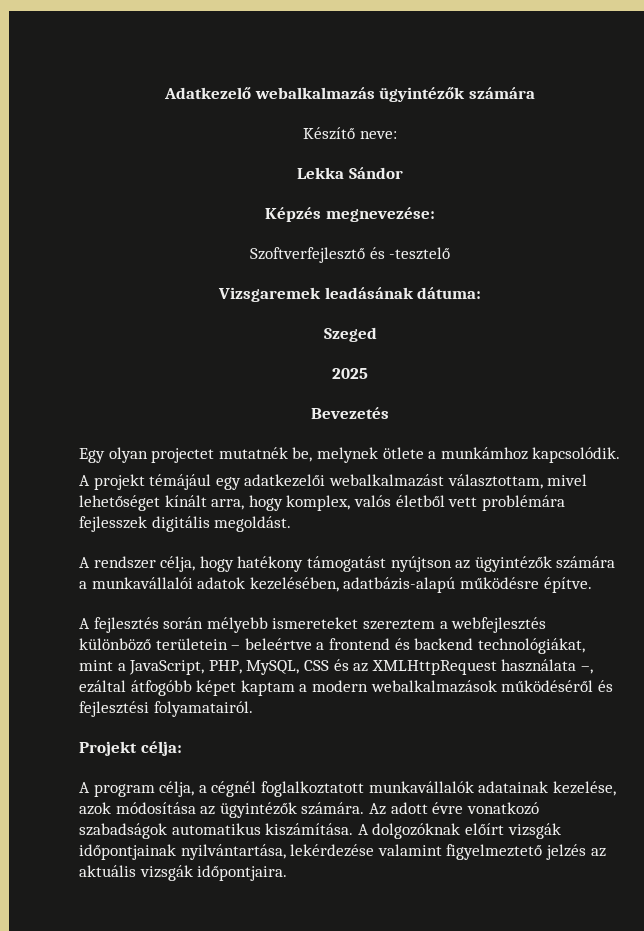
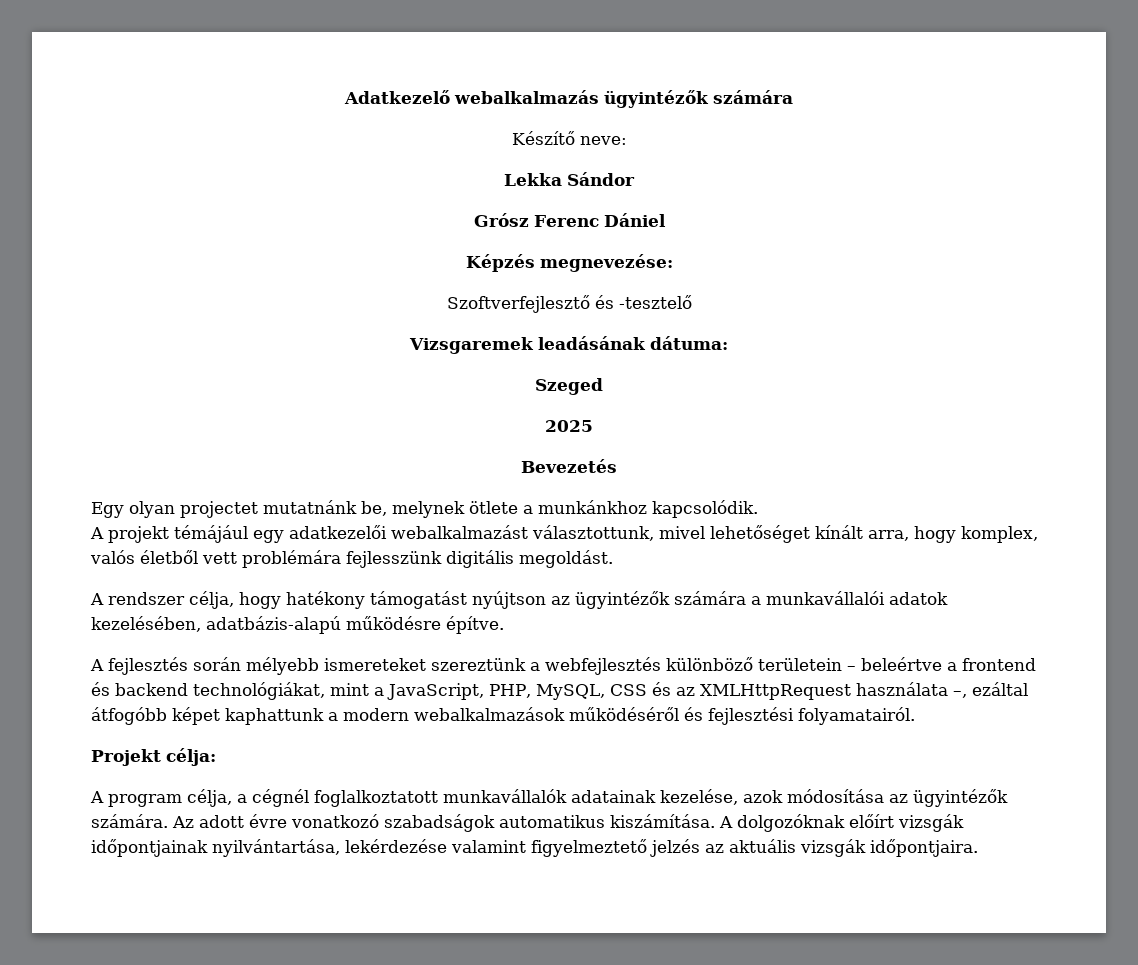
(403, 173) none -> [473,213,666,227] // Grósz Ferenc Dániel
[218,447,288,459] mutatnék -> [263,500,357,514] mutatnánk
[440,447,528,460] munkámhoz -> [538,500,647,514] munkánkhoz
[447,474,543,489] választottam, -> [532,525,654,541] választottunk,
[79,516,147,532] fejlesszek -> [346,551,442,568] fejlesszünk
[362,619,435,630] szereztem -> [431,658,526,671] szereztünk
[240,680,295,696] kaptam -> [225,708,324,725] kaphattunk

